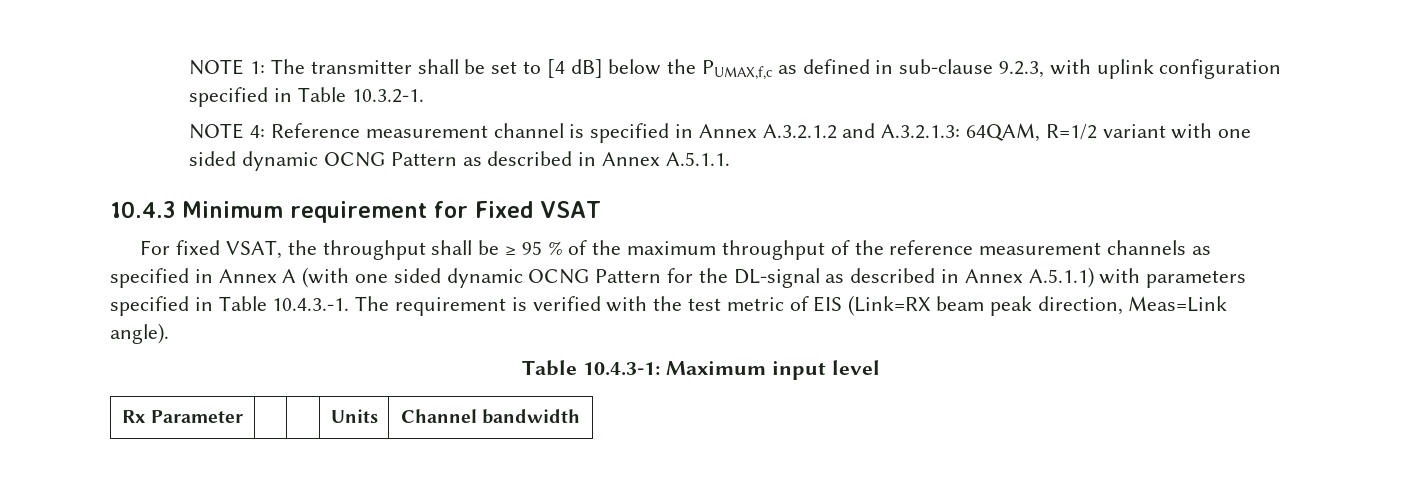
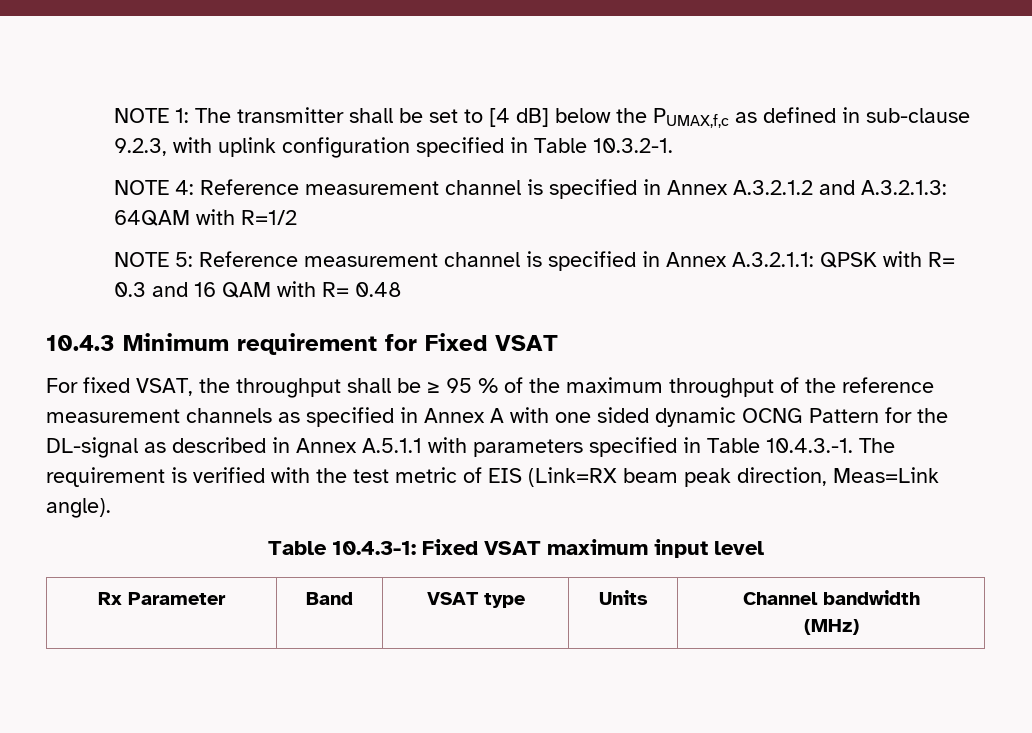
[966,123,1041,142] 64QAM, -> [113,209,235,226] 64QAM with
[1102,123,1252,139] [189,151,730,171] variant with one sided dynamic OCNG Pattern as described in Annex A.5.1.1. -> [113,251,955,271] [113,281,402,298] // NOTE 5: Reference measurement channel is specified in Annex A.3.2.1.1: QPSK with R= 0.3 and 16 QAM with R= 0.48
[302,267,350,288] (with -> [510,407,549,423] with
[1028,267,1094,288] A.5.1.1) -> [362,438,422,453] A.5.1.1
[665,361,766,375] Maximum -> [422,539,648,555] Fixed VSAT maximum
(243, 416) | -> [306,592,353,605] [426,592,525,608] Band | VSAT type
(581, 416) none -> [803,619,859,635] // (MHz)

